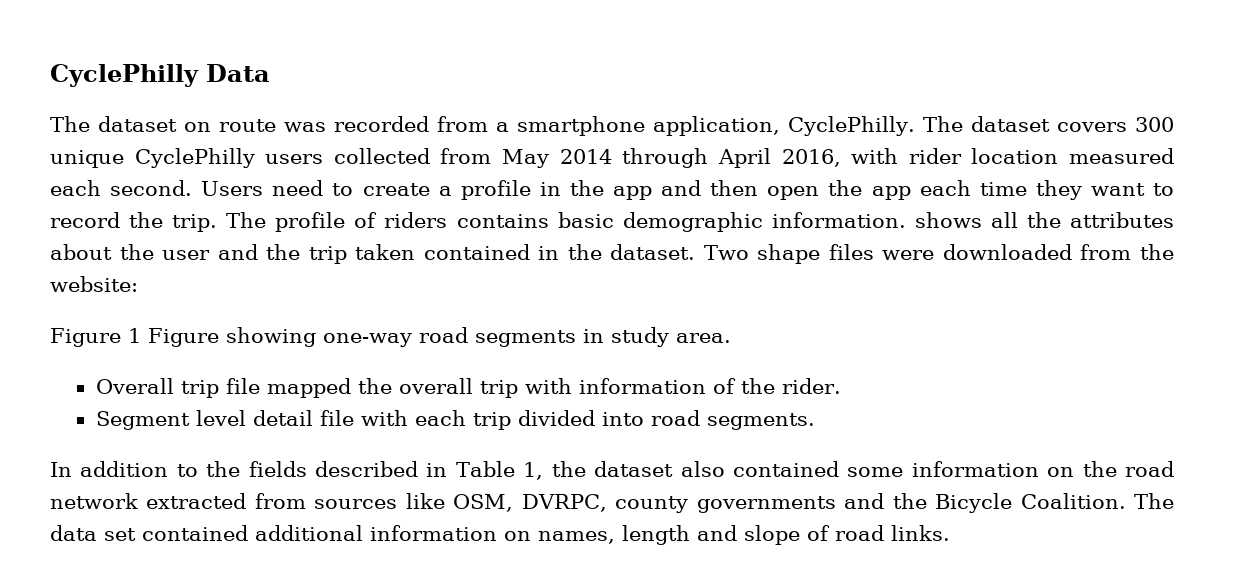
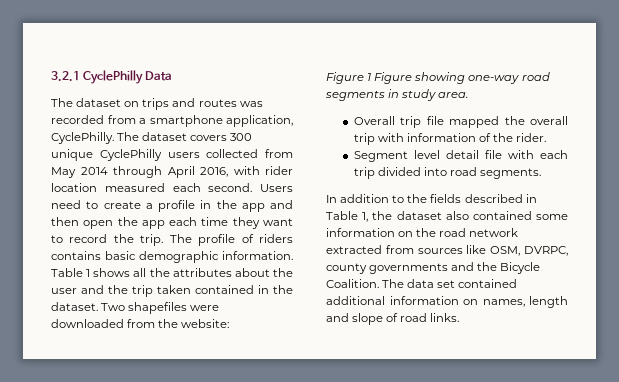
(50, 75) none -> [51,71,80,81] 3.2.1
[219,119,277,132] route -> [142,98,237,110] trips and routes
(906, 220) none -> [51,268,91,277] Table 1
[757,244,874,264] shape files -> [128,302,188,314] shapefiles

